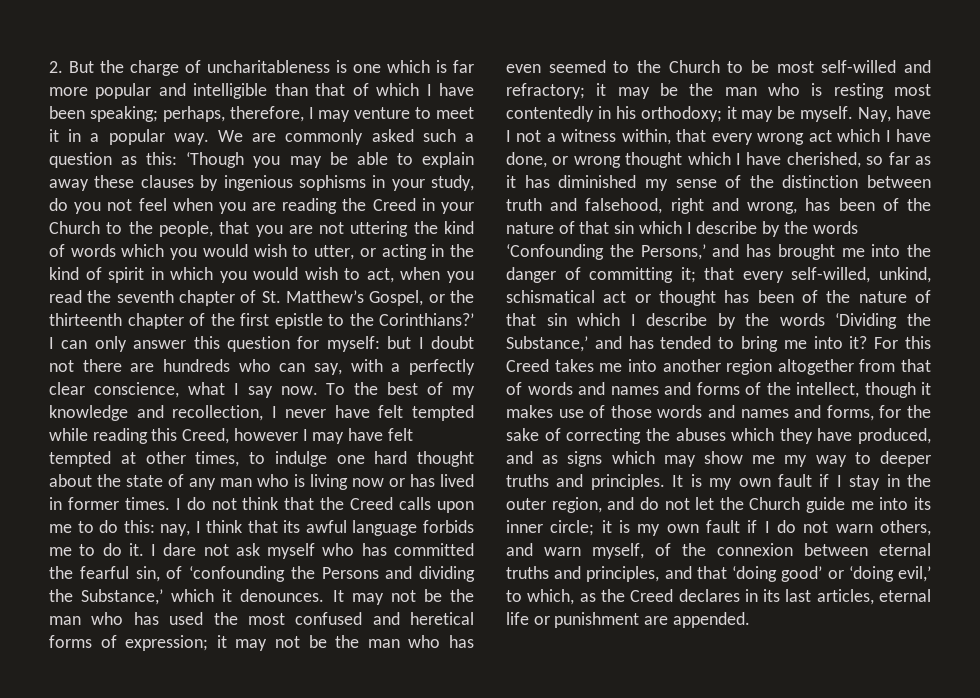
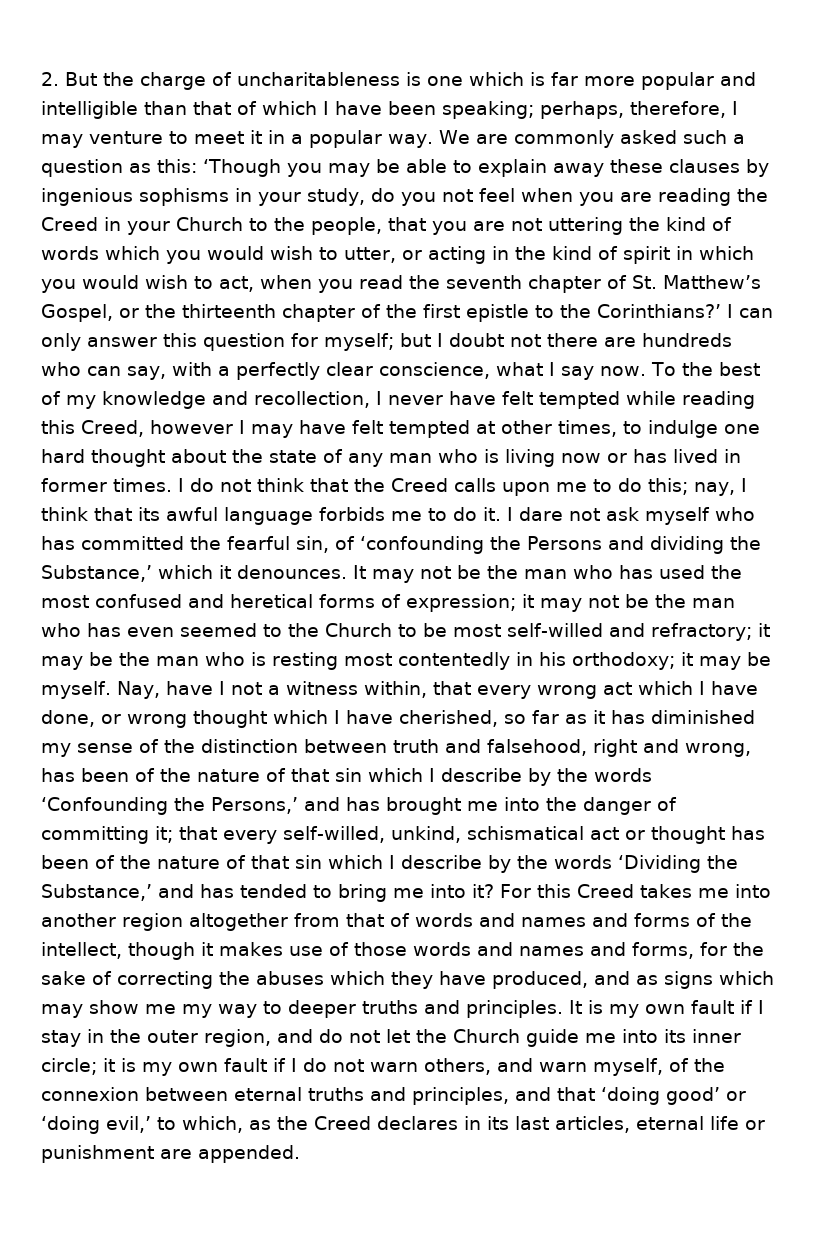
[326,336,380,352] myself: -> [324,333,394,351] myself;
[123,520,155,533] this: -> [648,478,688,495] this;

